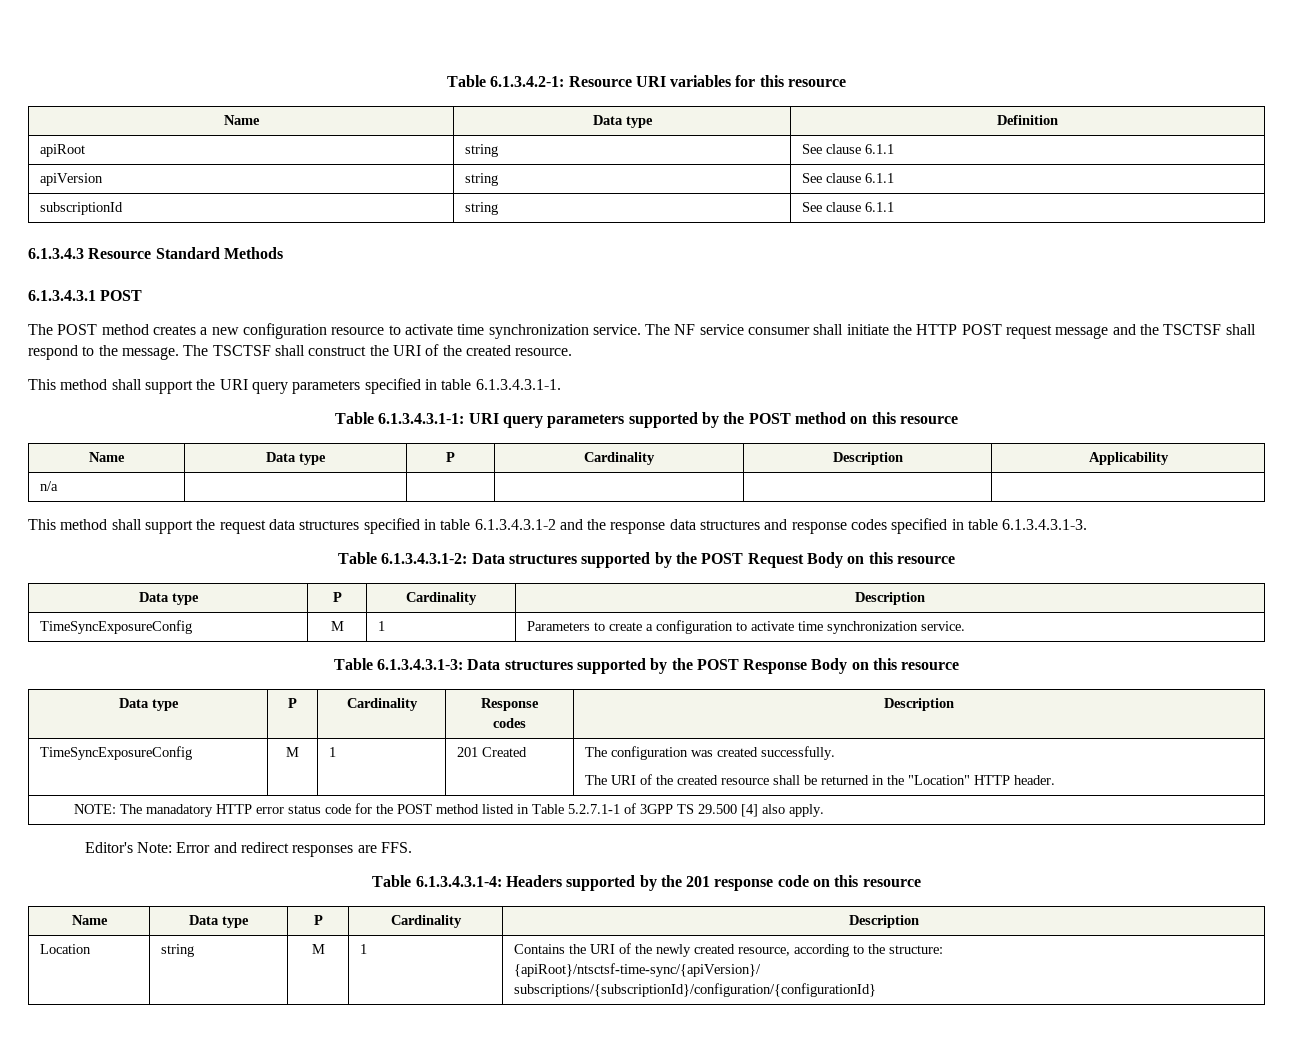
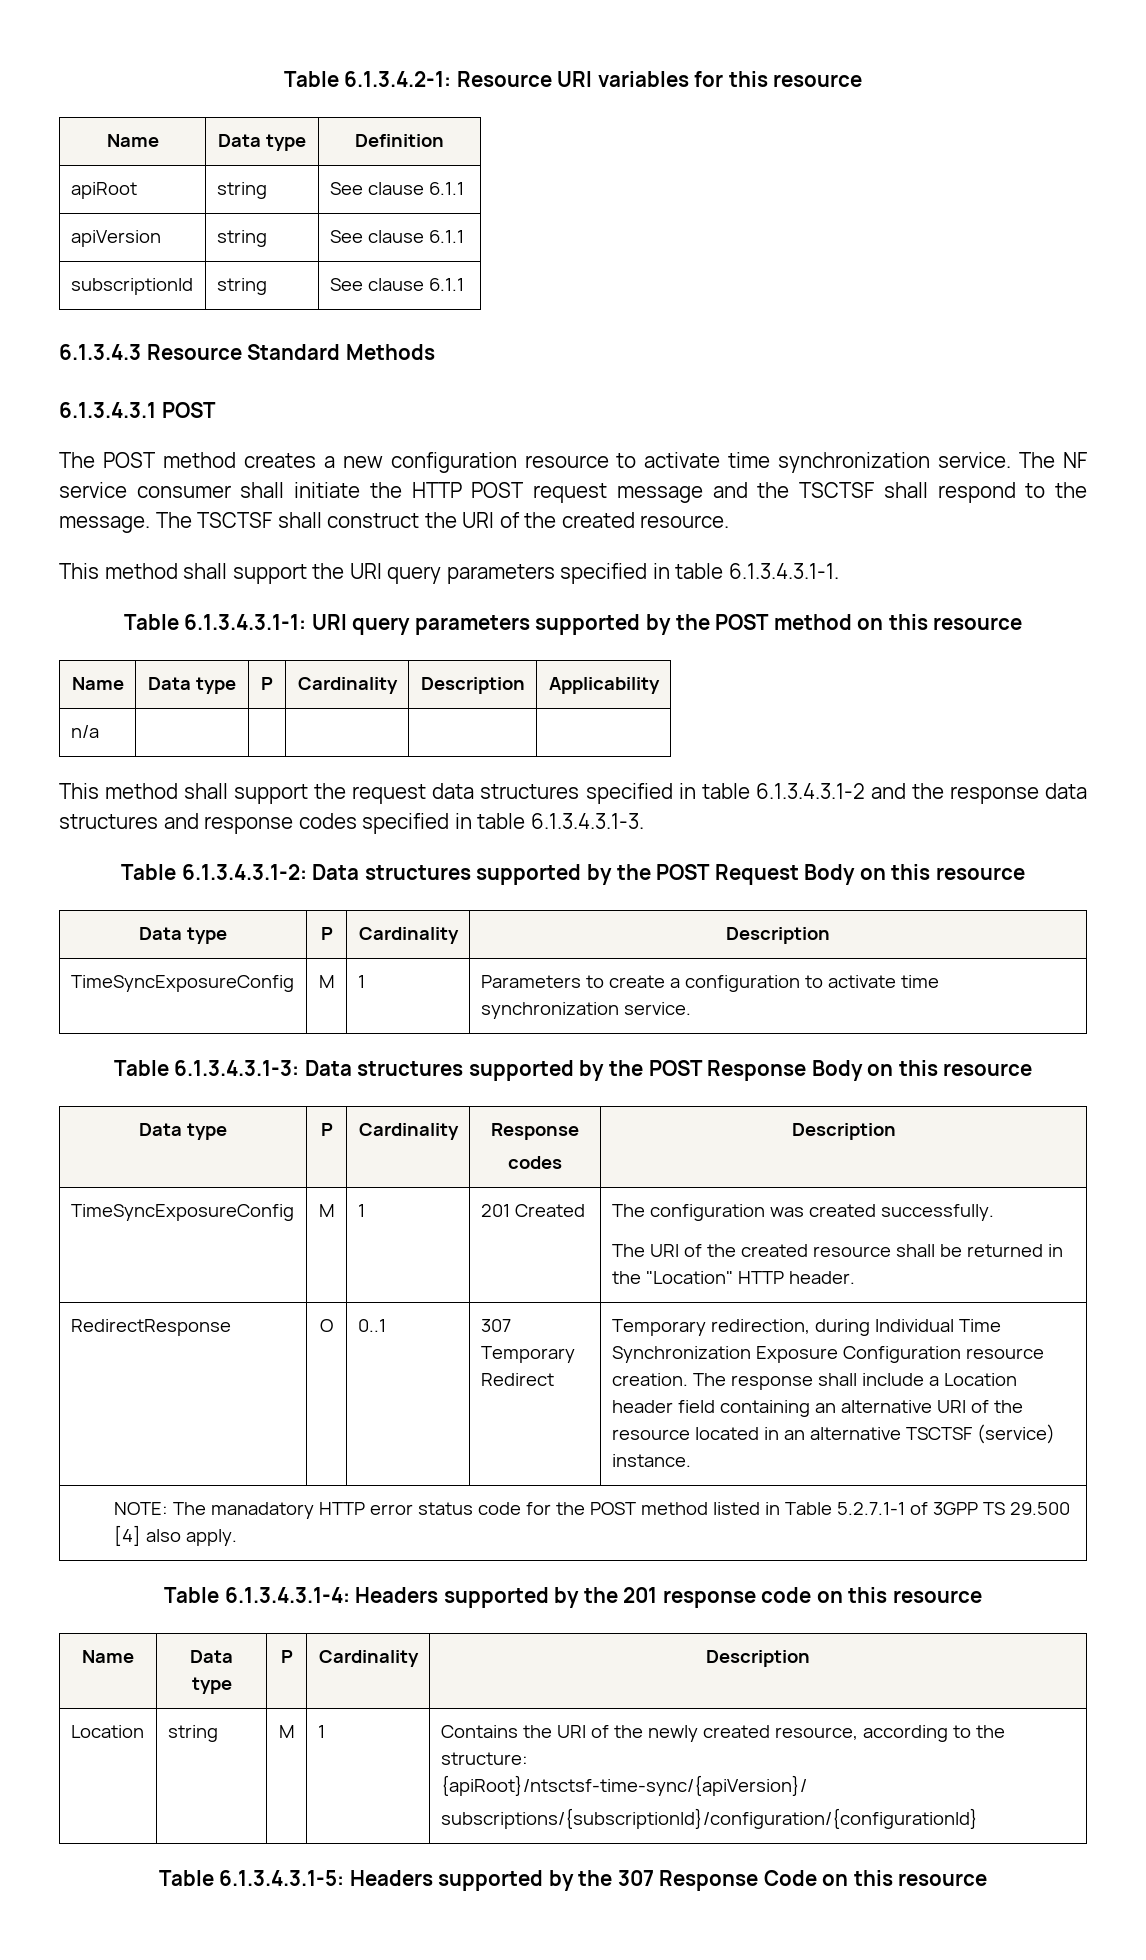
(1055, 780) none -> [70,1319,231,1336] [320,1319,333,1332] [357,1319,386,1332] [480,1319,511,1332] [480,1346,575,1363] [480,1373,554,1386] [611,1319,1001,1336] [611,1346,1044,1363] [611,1373,1017,1390] [611,1400,1023,1417] [611,1424,1055,1444] [611,1454,691,1467] // RedirectResponse | O | 0..1 | 307 Temporary Redirect | Temporary redirection, during Individual Time Synchronization Exposure Configuration resource creation. The response shall include a Location header field containing an alternative URI of the resource located in an alternative TSCTSF (service) instance.
[84,842,413,857] // Editor's Note: Error and redirect responses are FFS. -> (238, 1537) none
(876, 990) none -> [158,1870,988,1891] // Table 6.1.3.4.3.1-5: Headers supported by the 307 Response Code on this resource

